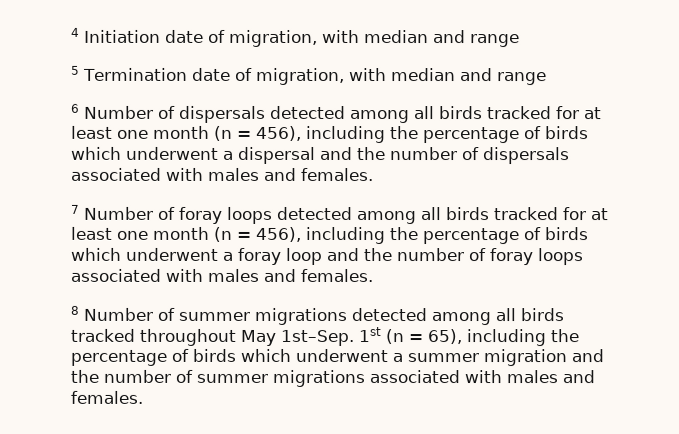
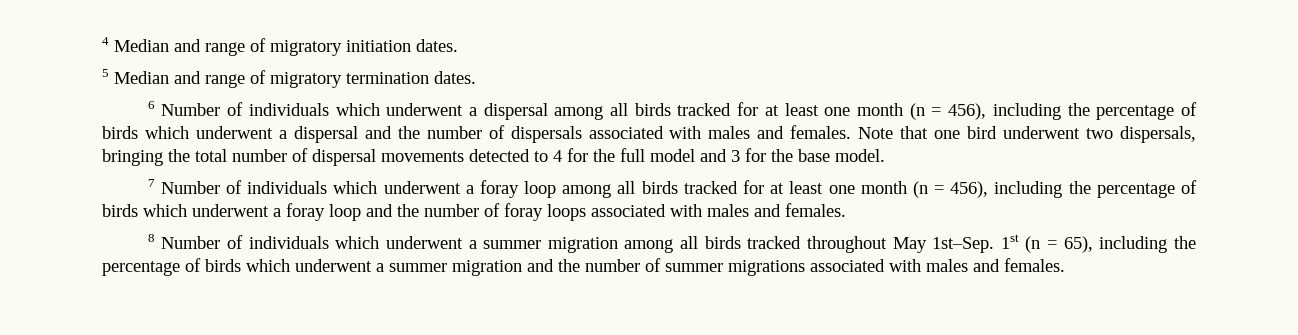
[71,27,520,48] [71,65,547,86] [71,103,346,123] 4 Initiation date of migration, with median and range // 5 Termination date of migration, with median and range // 6 Number of dispersals detected -> [102,37,458,56] [102,69,476,88] [147,101,548,120] 4 Median and range of migratory initiation dates. // 5 Median and range of migratory termination dates. // 6 Number of individuals which underwent a dispersal
[71,204,353,224] // 7 Number of foray loops detected -> [858,126,1197,143] [102,148,885,166] [147,179,557,198] Note that one bird underwent two dispersals, bringing the total number of dispersal movements detected to 4 for the full model and 3 for the base model. // 7 Number of individuals which underwent a foray loop
[178,307,427,326] summer migrations detected -> [248,236,618,253] individuals which underwent a summer migration

